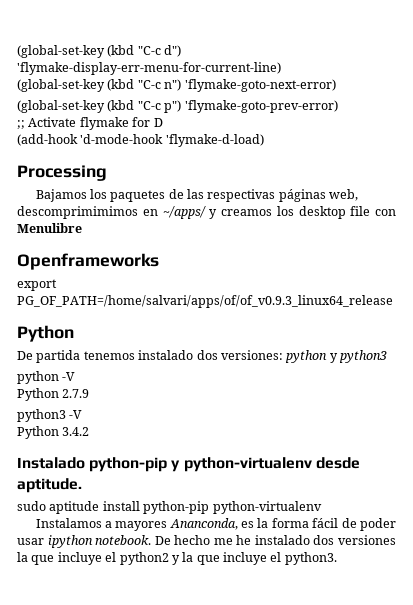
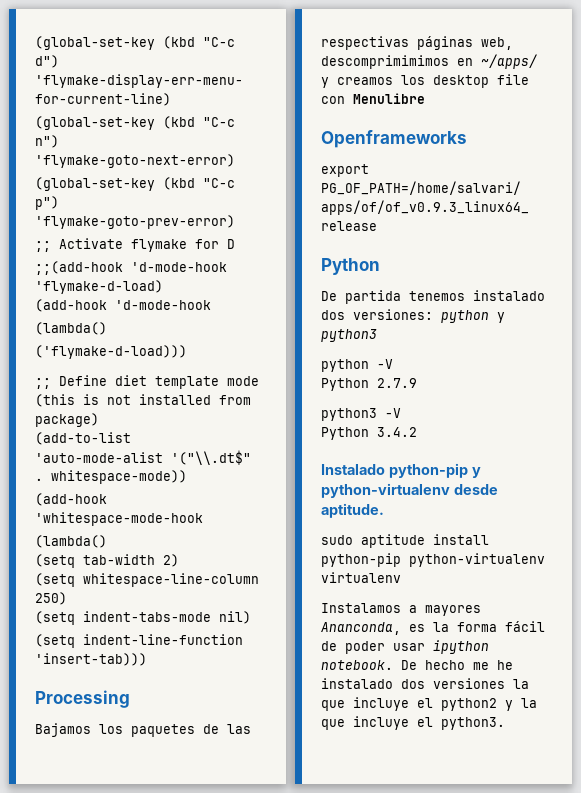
(163, 122) none -> [35,261,227,275] [35,280,163,294] // ;;(add-hook 'd-mode-hook 'flymake-d-load)
[165,134,264,147] 'flymake-d-load) -> [35,322,107,335] [35,345,187,359] [35,375,259,389] [35,394,251,407] [35,413,99,427] [35,432,131,445] [35,450,251,465] [35,470,187,484] [35,493,107,506] [35,512,203,526] [35,535,107,548] [35,554,179,568] [35,573,259,587] [35,592,67,605] [35,611,251,625] [35,634,243,648] [35,653,147,666] // (lambda() // ('flymake-d-load))) // ;; Define diet template mode (this is not installed from package) // (add-to-list 'auto-mode-alist '("\\.dt$" . whitespace-mode)) // (add-hook 'whitespace-mode-hook // (lambda() // (setq tab-width 2) // (setq whitespace-line-column 250) // (setq indent-tabs-mode nil) // (setq indent-line-function 'insert-tab)))
(322, 507) none -> [321,572,401,583] virtualenv

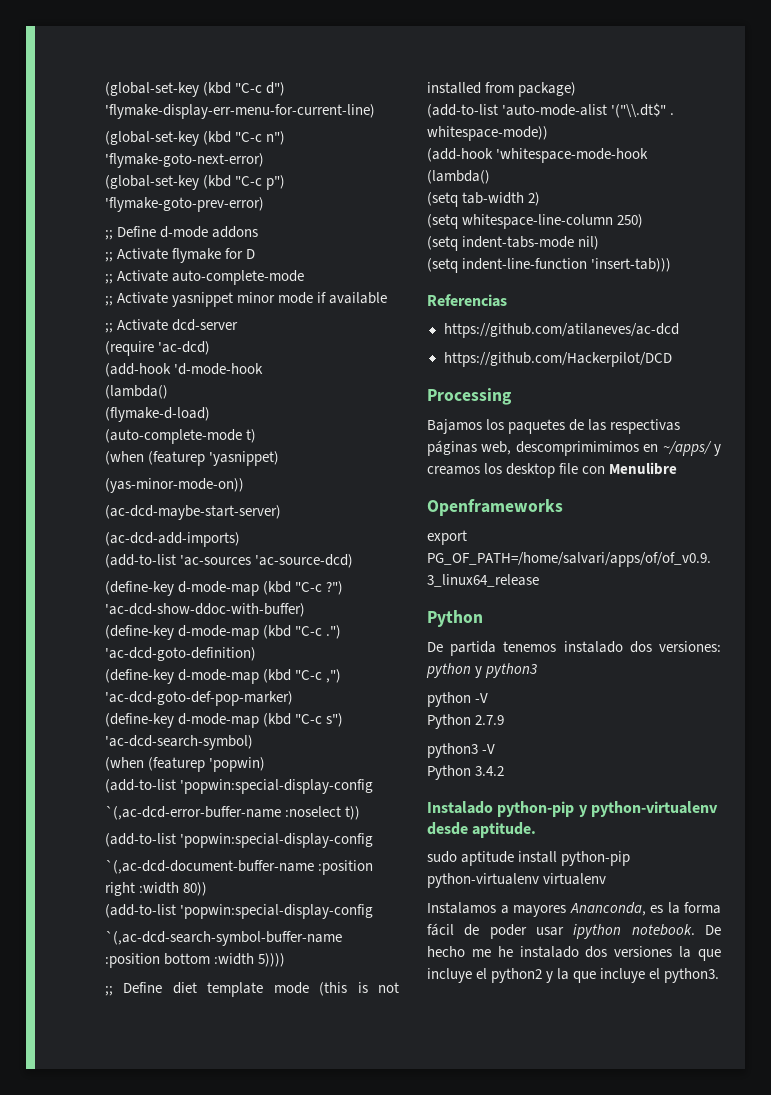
(235, 222) none -> [105,226,259,240] // ;; Define d-mode addons
[35,261,227,275] [35,280,163,294] [35,299,211,312] [35,322,107,335] [35,345,187,359] ;;(add-hook 'd-mode-hook 'flymake-d-load) // (add-hook 'd-mode-hook // (lambda() // ('flymake-d-load))) -> [105,270,305,285] [105,292,388,307] [105,319,239,333] [105,341,211,356] [105,363,264,377] [105,385,168,399] [105,407,210,422] [105,429,257,444] [105,451,280,466] [105,478,244,493] [105,505,281,520] [105,532,240,547] [105,554,354,568] [105,581,344,596] [105,603,305,617] [105,625,342,640] [105,647,256,661] [105,669,342,684] [105,691,293,706] [105,713,344,728] [105,735,253,750] [105,757,266,772] [105,779,374,794] [105,806,361,820] [105,833,374,848] [105,860,374,875] [105,882,208,896] [105,904,374,919] [105,931,342,946] [105,953,286,968] ;; Activate auto-complete-mode // ;; Activate yasnippet minor mode if available // ;; Activate dcd-server // (require 'ac-dcd) // (add-hook 'd-mode-hook // (lambda() // (flymake-d-load) // (auto-complete-mode t) // (when (featurep 'yasnippet) // (yas-minor-mode-on)) // (ac-dcd-maybe-start-server) // (ac-dcd-add-imports) // (add-to-list 'ac-sources 'ac-source-dcd) // (define-key d-mode-map (kbd "C-c ?") 'ac-dcd-show-ddoc-with-buffer) // (define-key d-mode-map (kbd "C-c .") 'ac-dcd-goto-definition) // (define-key d-mode-map (kbd "C-c ,") 'ac-dcd-goto-def-pop-marker) // (define-key d-mode-map (kbd "C-c s") 'ac-dcd-search-symbol) // (when (featurep 'popwin) // (add-to-list 'popwin:special-display-config // `(,ac-dcd-error-buffer-name :noselect t)) // (add-to-list 'popwin:special-display-config // `(,ac-dcd-document-buffer-name :position right :width 80)) // (add-to-list 'popwin:special-display-config // `(,ac-dcd-search-symbol-buffer-name :position bottom :width 5))))
(147, 659) none -> [427,294,507,307] [443,323,679,338] [443,352,672,367] // Referencias // https://github.com/atilaneves/ac-dcd // https://github.com/Hackerpilot/DCD

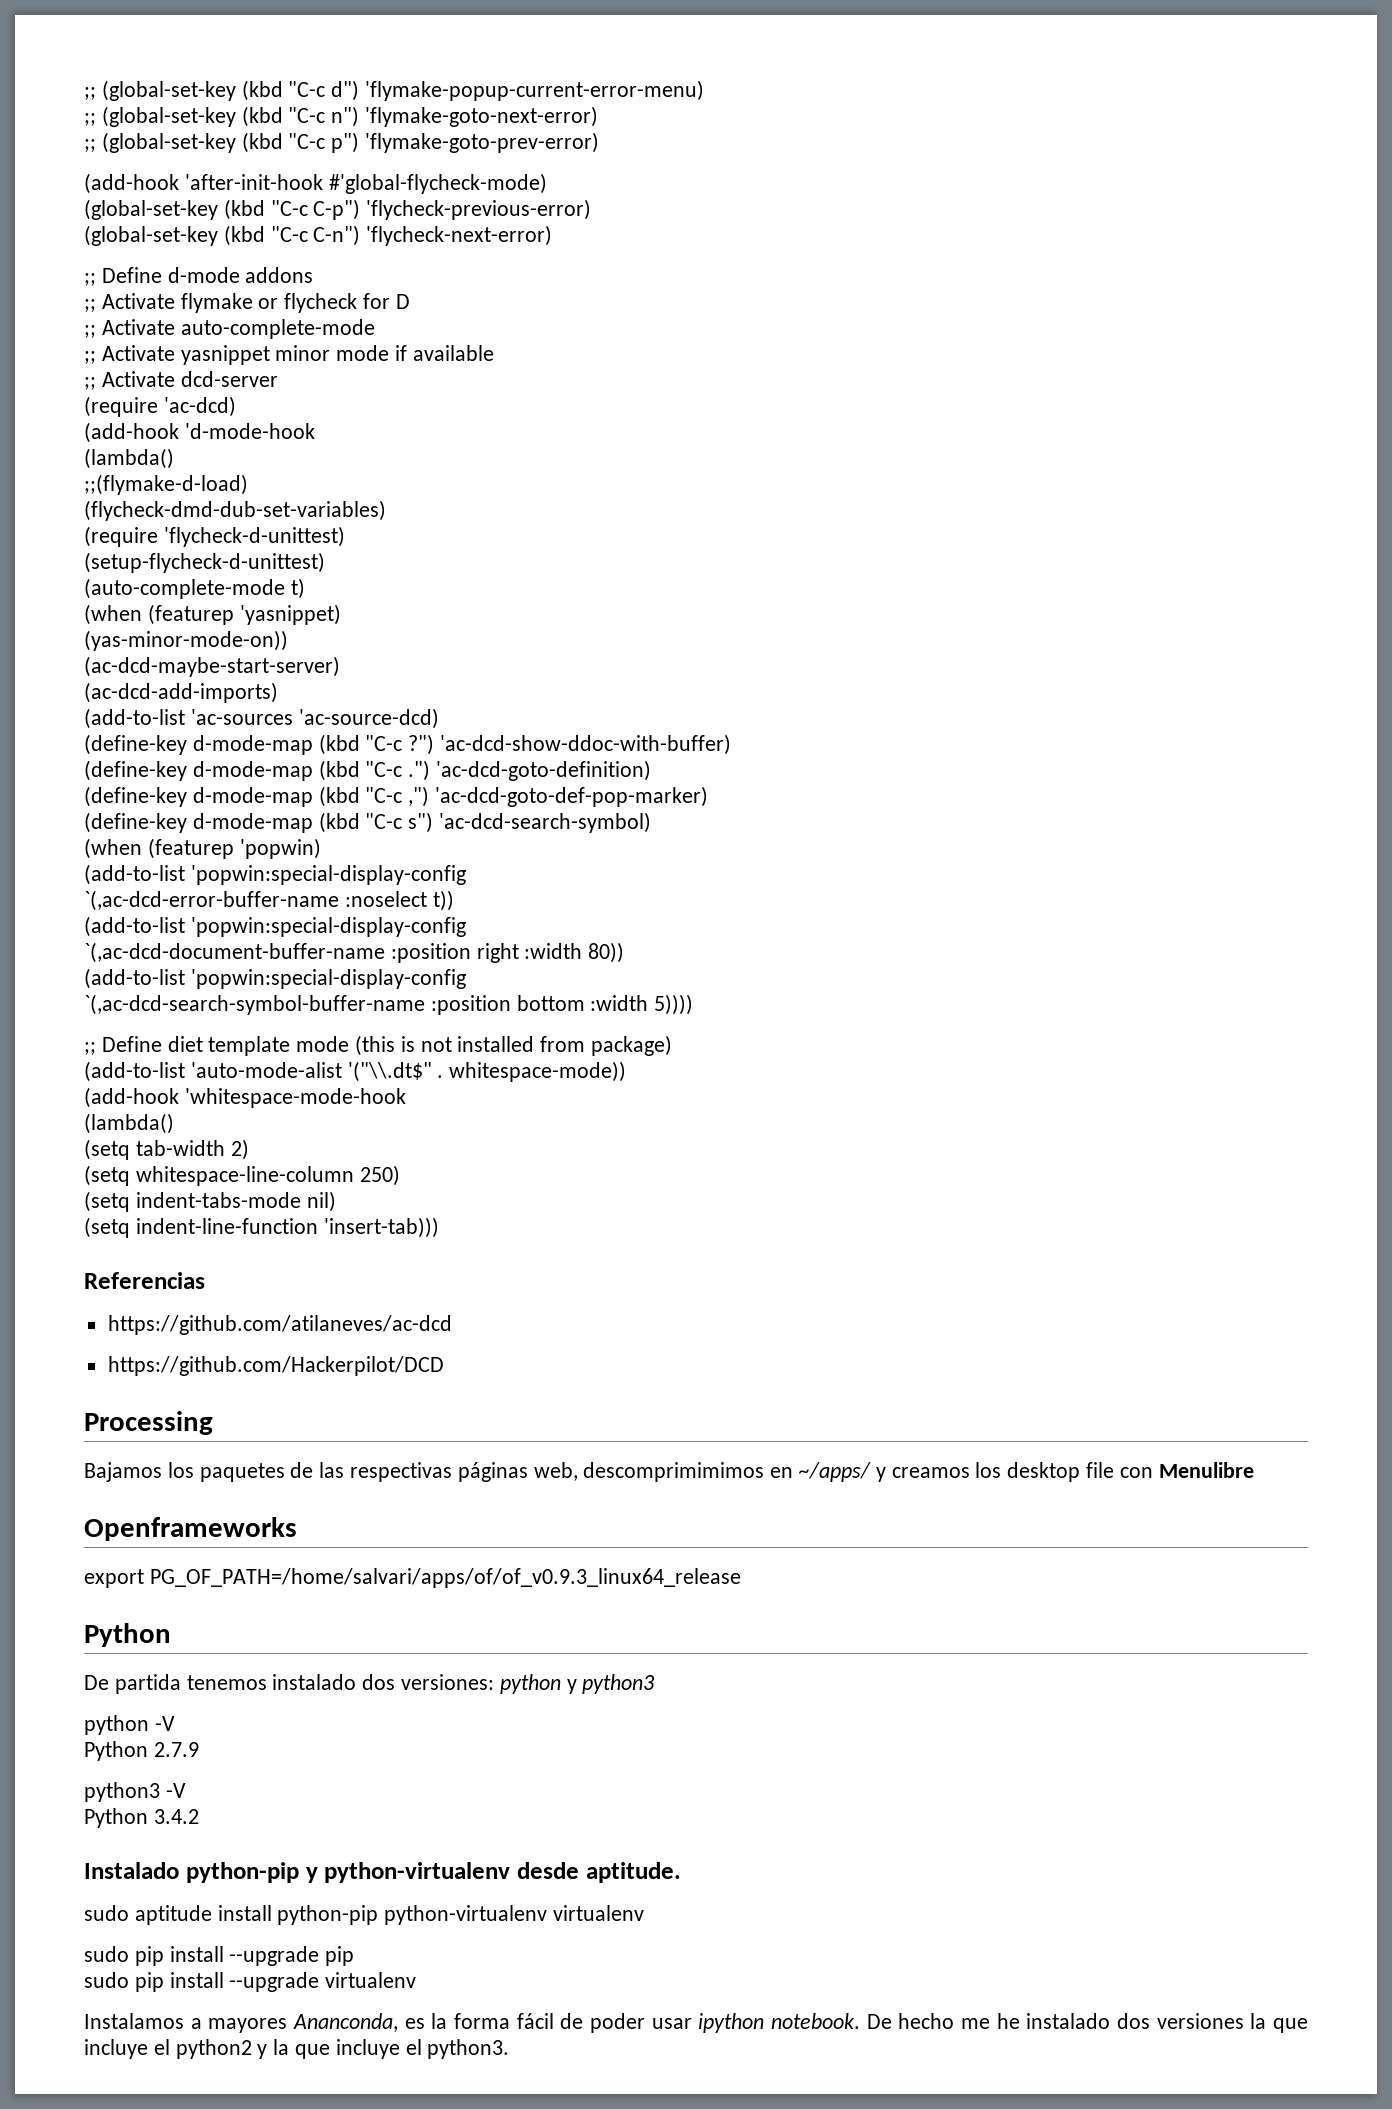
(105, 89) none -> [84,87,96,100] ;;
[105,104,375,119] 'flymake-display-err-menu-for-current-line) // -> [365,80,705,101] [84,113,96,126] 'flymake-popup-current-error-menu) // ;;
(264, 160) none -> [84,139,96,152] ;;
(264, 204) none -> [84,173,547,194] [84,199,592,220] [84,225,553,246] // (add-hook 'after-init-hook #'global-flycheck-mode) // (global-set-key (kbd "C-c C-p") 'flycheck-previous-error) // (global-set-key (kbd "C-c C-n") 'flycheck-next-error)
(222, 255) none -> [258,293,358,313] or flycheck
[105,407,210,422] (flymake-d-load) -> [84,474,248,495] [84,500,386,521] [84,526,345,547] [84,552,325,573] ;;(flymake-d-load) // (flycheck-dmd-dub-set-variables) // (require 'flycheck-d-unittest) // (setup-flycheck-d-unittest)
(607, 879) none -> [84,1946,355,1966] [84,1972,417,1992] // sudo pip install --upgrade pip // sudo pip install --upgrade virtualenv

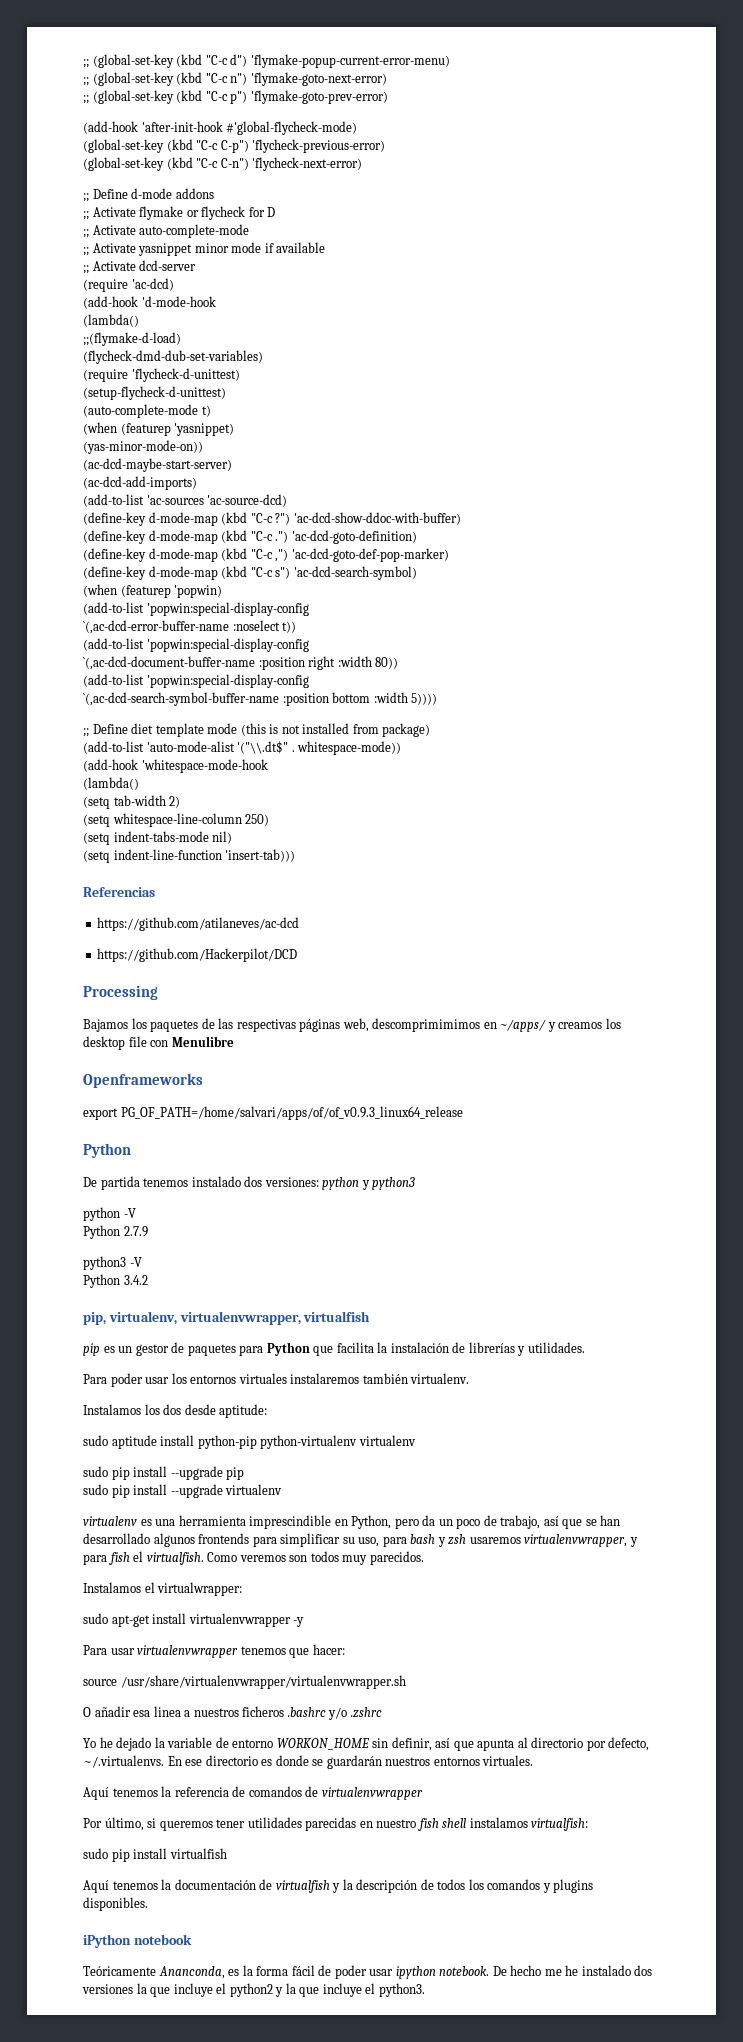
[84,1862,681,1883] Instalado python-pip y python-virtualenv desde aptitude. -> [83,1311,371,1325] [83,1342,585,1356] [83,1373,470,1387] [83,1404,268,1418] pip, virtualenv, virtualenvwrapper, virtualfish // pip es un gestor de paquetes para Python que facilita la instalación de librerías y utilidades. // Para poder usar los entornos virtuales instalaremos también virtualenv. // Instalamos los dos desde aptitude:
[84,2013,288,2033] Instalamos a mayores -> [83,1515,621,1529] [83,1533,638,1547] [83,1551,424,1565] [83,1582,243,1596] [83,1613,305,1627] [83,1644,345,1658] [83,1675,406,1689] [83,1706,382,1720] [83,1737,650,1751] [83,1755,534,1769] [83,1786,423,1800] [83,1817,589,1831] [83,1848,227,1862] [83,1879,594,1893] [83,1897,148,1911] [83,1934,192,1948] [83,1966,156,1976] virtualenv es una herramienta imprescindible en Python, pero da un poco de trabajo, así que se han desarrollado algunos frontends para simplificar su uso, para bash y zsh usaremos virtualenvwrapper, y para fish el virtualfish. Como veremos son todos muy parecidos. // Instalamos el virtualwrapper: // sudo apt-get install virtualenvwrapper -y // Para usar virtualenvwrapper tenemos que hacer: // source /usr/share/virtualenvwrapper/virtualenvwrapper.sh // O añadir esa linea a nuestros ficheros .bashrc y/o .zshrc // Yo he dejado la variable de entorno WORKON_HOME sin definir, así que apunta al directorio por defecto, ~/.virtualenvs. En ese directorio es donde se guardarán nuestros entornos virtuales. // Aquí tenemos la referencia de comandos de virtualenvwrapper // Por último, si queremos tener utilidades parecidas en nuestro fish shell instalamos virtualfish: // sudo pip install virtualfish // Aquí tenemos la documentación de virtualfish y la descripción de todos los comandos y plugins disponibles. // iPython notebook // Teóricamente

